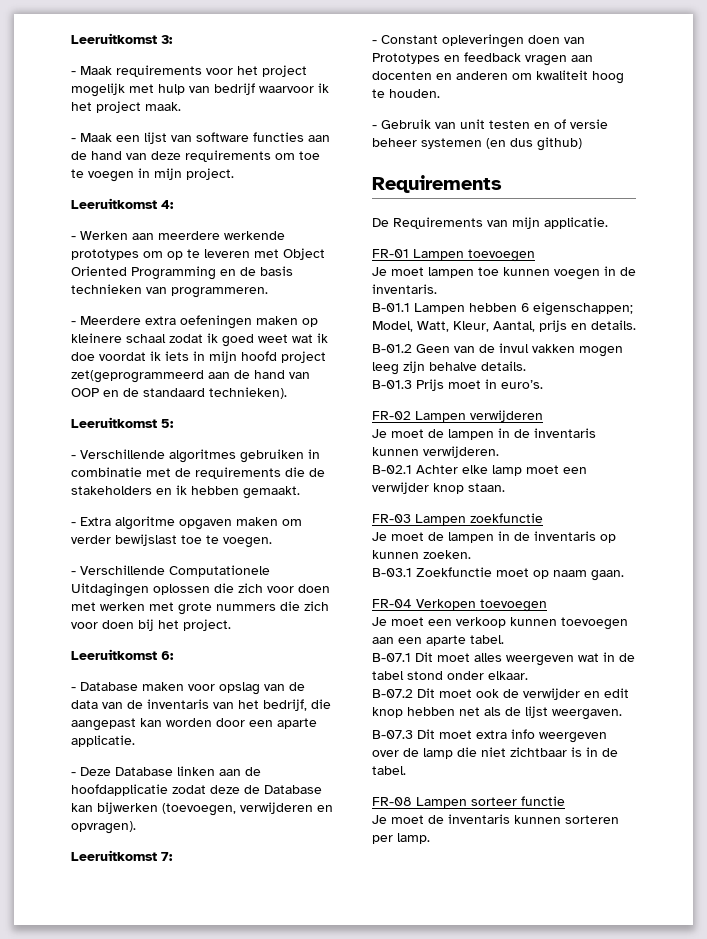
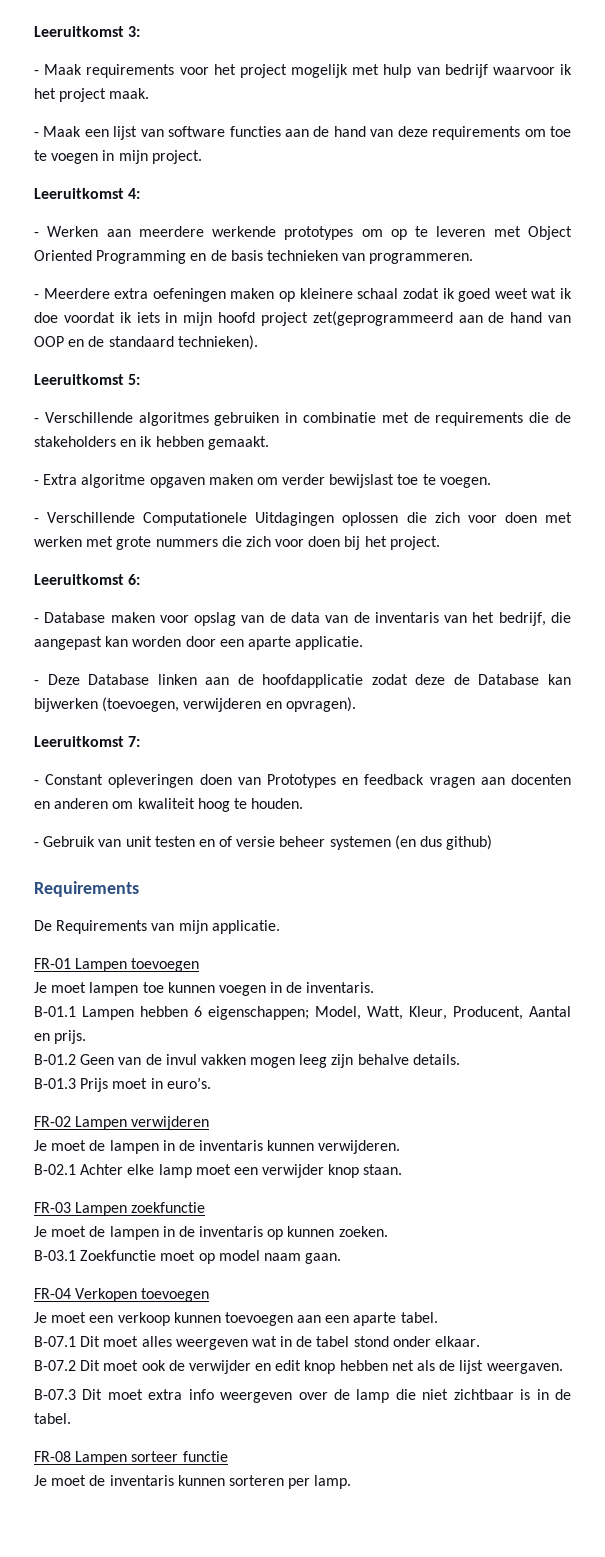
[493,320,636,332] Aantal, prijs en details. -> [453,1006,571,1020] [34,1030,87,1044] Producent, Aantal en prijs.
(549, 574) none -> [218,1250,260,1261] model

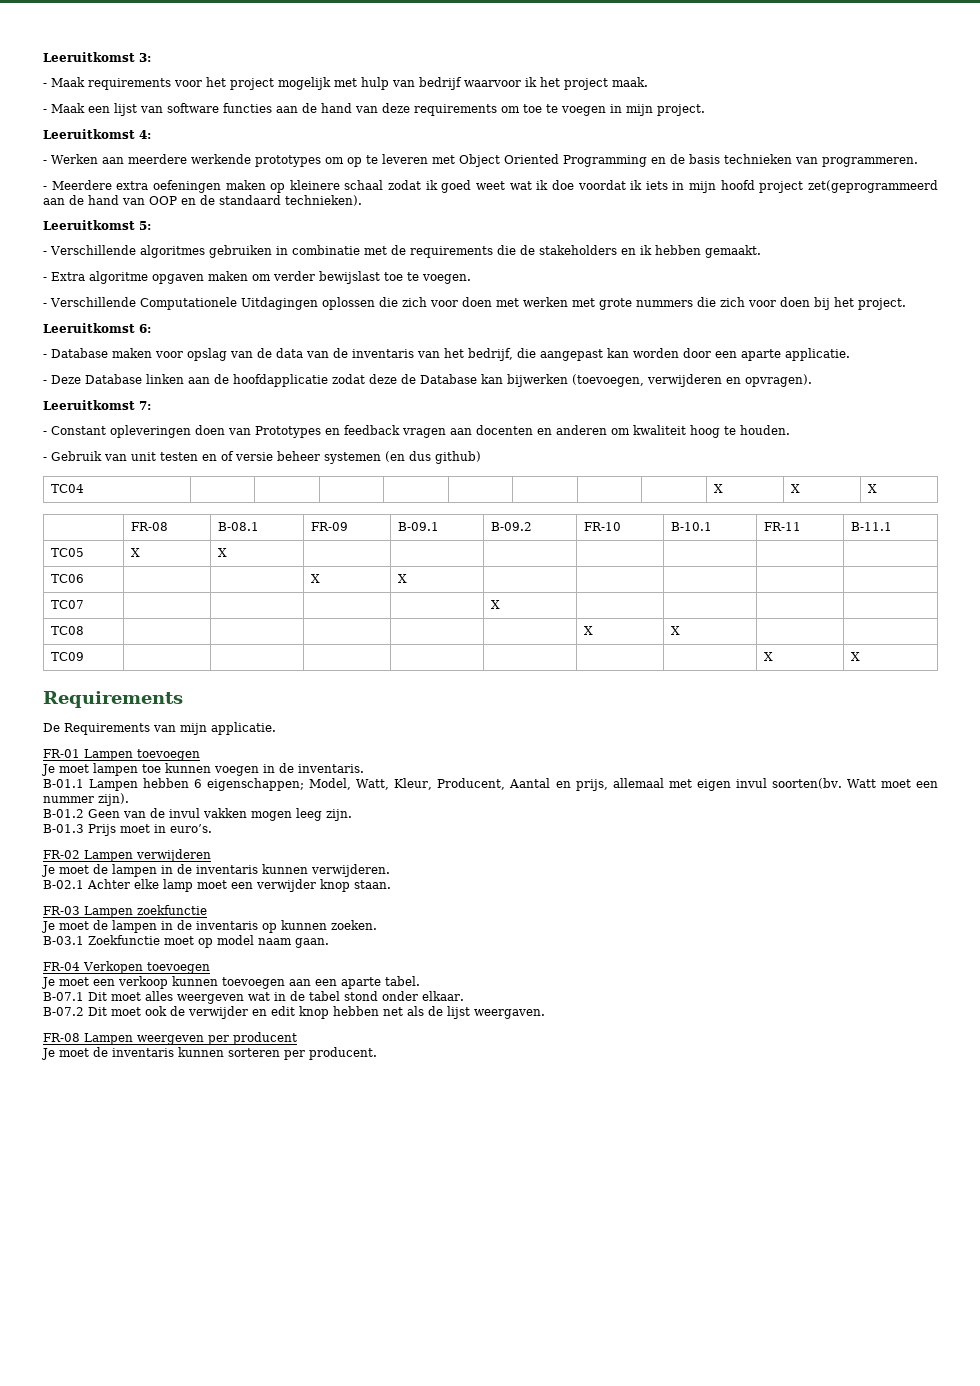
(493, 842) none -> [51,484,85,493] [714,484,724,493] [791,484,801,493] [868,484,878,493] [131,522,169,531] [218,522,260,531] [311,522,349,531] [398,522,440,531] [491,522,533,531] [584,522,622,531] [671,522,713,531] [764,522,802,531] [851,522,893,531] [51,548,85,557] [131,548,141,557] [218,548,228,557] [51,574,85,583] [311,574,321,583] [398,574,408,583] [51,600,85,609] [491,600,501,609] [51,626,85,635] [584,626,594,635] [671,626,681,635] [51,652,85,661] [764,652,774,661] [851,652,861,661] // TC04 | | | | | | | | | X | X | X // | FR-08 | B-08.1 | FR-09 | B-09.1 | B-09.2 | FR-10 | B-10.1 | FR-11 | B-11.1 // TC05 | X | X | | | | | | | // TC06 | | | X | X | | | | | // TC07 | | | | | X | | | | // TC08 | | | | | | X | X | | // TC09 | | | | | | | | X | X
[54,1030,87,1044] prijs. -> [575,778,939,791] [43,793,129,806] prijs, allemaal met eigen invul soorten(bv. Watt moet een nummer zijn).
[331,1054,460,1068] zijn behalve details. -> [326,809,352,821] zijn.
[34,1389,572,1403] [34,1413,71,1424] // B-07.3 Dit moet extra info weergeven over de lamp die niet zichtbaar is in de tabel. -> (545, 1014) none
[131,1451,228,1462] sorteer functie -> [137,1032,297,1045] weergeven per producent
[314,1475,352,1489] lamp. -> [309,1047,377,1060] producent.

